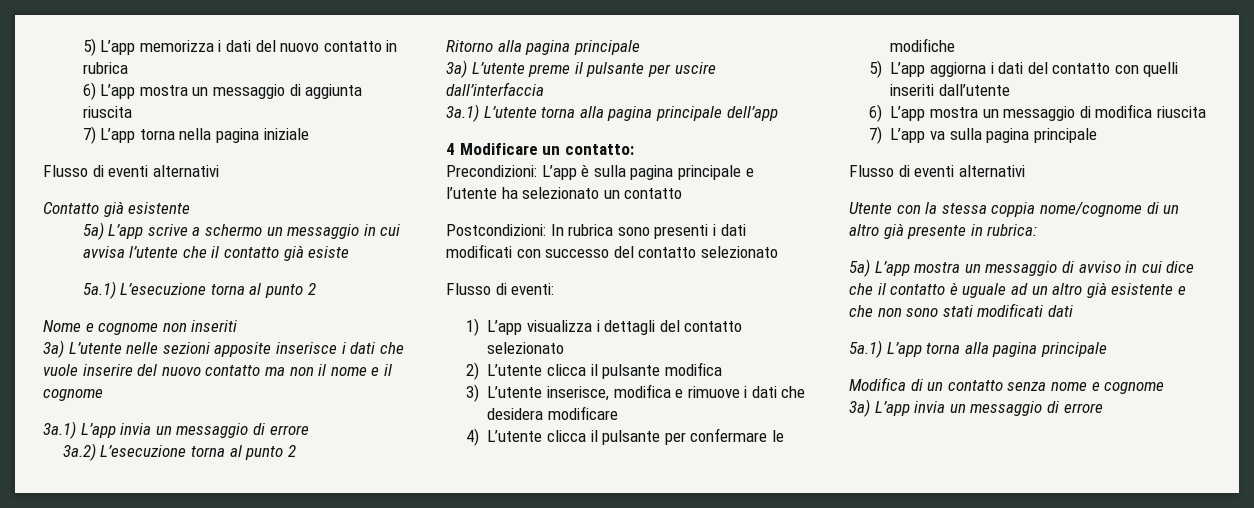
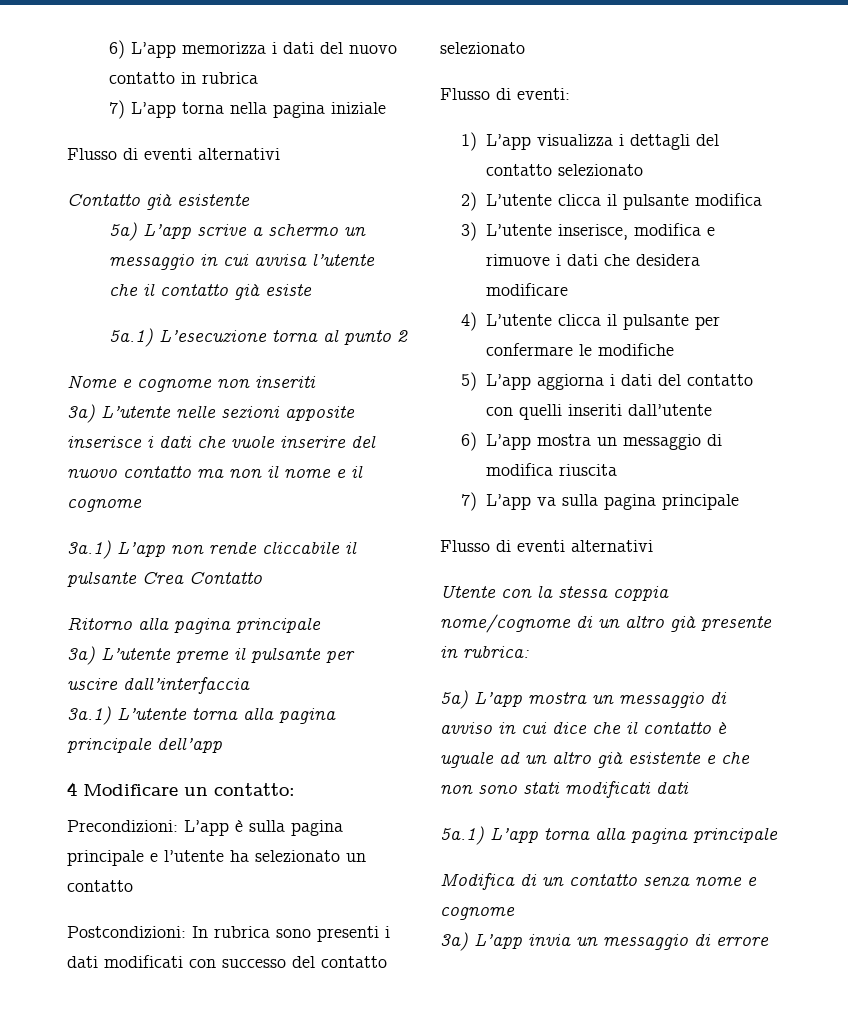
[82,38,96,56] 5) -> [109,40,126,59] 6)
[82,82,363,100] [82,106,132,118] // 6) L’app mostra un messaggio di aggiunta riuscita -> (259, 78) none
[120,423,309,438] [62,443,296,461] invia un messaggio di errore // 3a.2) L’esecuzione torna al punto 2 -> [171,541,357,554] [67,571,262,587] non rende cliccabile il pulsante Crea Contatto

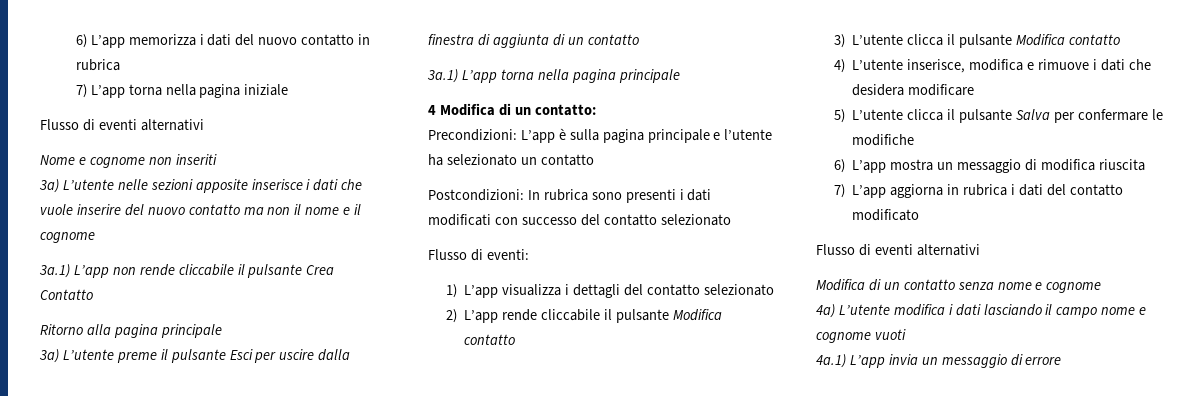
[67,194,250,210] [109,222,367,241] [109,253,376,270] [109,283,313,300] [109,328,409,347] // Contatto già esistente // 5a) L’app scrive a schermo un messaggio in cui avvisa l’utente che il contatto già esiste // 5a.1) L’esecuzione torna al punto 2 -> (204, 125) none
(321, 655) none -> [229,349,253,360] Esci
[123,677,250,694] [67,706,336,725] [67,737,222,753] dall’interfaccia // 3a.1) L’utente torna alla pagina principale dell’app -> [318,349,351,361] [428,34,639,48] [427,69,680,83] dalla finestra di aggiunta di un contatto // 3a.1) L’app torna nella pagina principale
[83,784,178,796] Modificare -> [439,103,511,116] Modifica di
[485,193,762,210] [461,222,478,241] L’utente clicca il pulsante modifica // 3) -> [464,309,722,323] [464,334,516,345] [833,34,1120,48] [833,59,845,73] L’app rende cliccabile il pulsante Modifica contatto // 3) L’utente clicca il pulsante Modifica contatto // 4)
[461,312,689,331] 4) L’utente clicca il pulsante -> [833,109,1050,123] 5) L’utente clicca il pulsante Salva
[461,372,753,391] [485,404,712,420] // 5) L’app aggiorna i dati del contatto con quelli inseriti dall’utente -> (915, 140) none
[536,494,739,510] [440,540,653,552] [440,585,669,601] [440,614,772,633] [440,645,529,658] [440,690,727,709] [440,721,727,734] [440,751,750,768] [440,781,689,798] [440,826,778,845] va sulla pagina principale // Flusso di eventi alternativi // Utente con la stessa coppia nome/cognome di un altro già presente in rubrica: // 5a) L’app mostra un messaggio di avviso in cui dice che il contatto è uguale ad un altro già esistente e che non sono stati modificati dati // 5a.1) L’app torna alla pagina principale -> [890,184,1123,198] [852,209,920,221] [816,244,980,256] aggiorna in rubrica i dati del contatto modificato // Flusso di eventi alternativi
[440,932,468,951] 3a) -> [816,304,1147,318] [816,329,906,343] [816,354,846,368] 4a) L’utente modifica i dati lasciando il campo nome e cognome vuoti // 4a.1)

